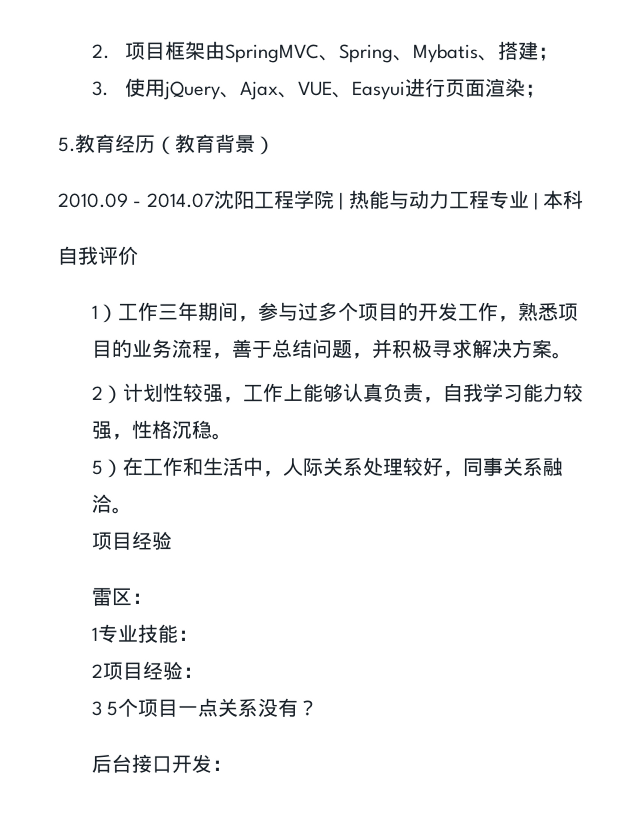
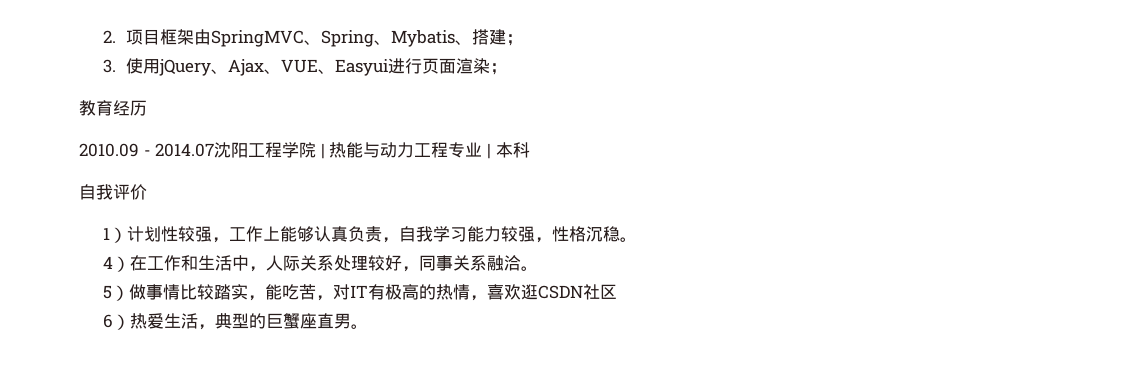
[58,136,76,152] 5. -> (508, 69) none
[155,133,276,155] （教育背景） -> (147, 108) none
[117,301,579,323] [91,338,573,360] [91,384,124,404] 工作三年期间，参与过多个项目的开发工作，熟悉项目的业务流程，善于总结问题，并积极寻求解决方案。 // 2） -> (127, 235) none
[90,459,103,475] 5 -> [102,256,113,269] 4
[90,530,172,550] [90,587,152,606] [90,623,198,643] [90,660,203,680] [90,697,318,717] [90,753,232,773] 项目经验 // 雷区： // 1专业技能： // 2项目经验： // 3 5个项目一点关系没有？ // 后台接口开发： -> [102,284,617,301] [102,313,368,330] 5）做事情比较踏实，能吃苦，对IT有极高的热情，喜欢逛CSDN社区 // 6）热爱生活，典型的巨蟹座直男。

